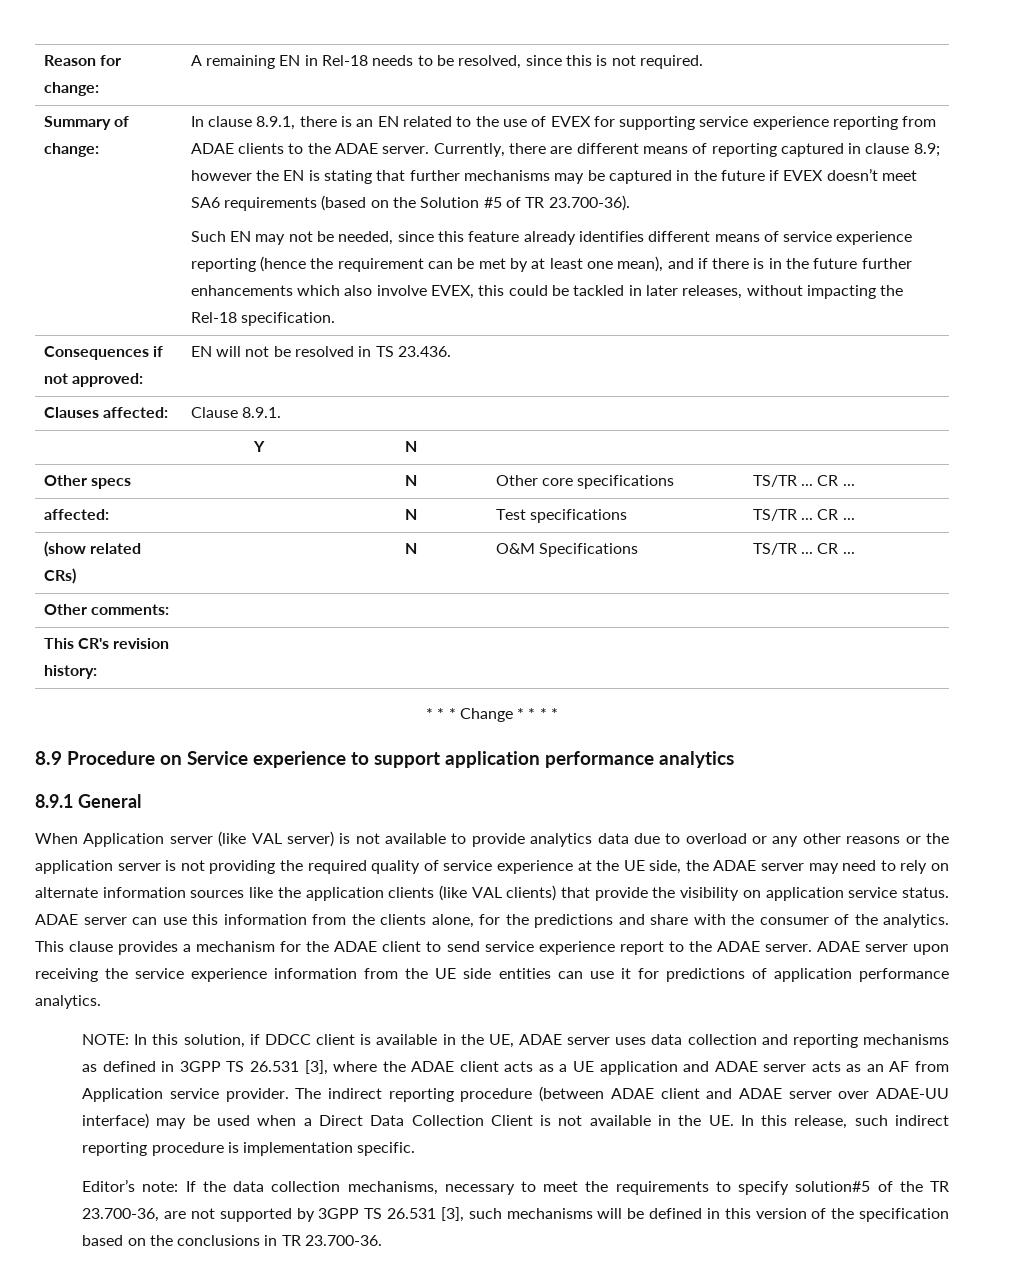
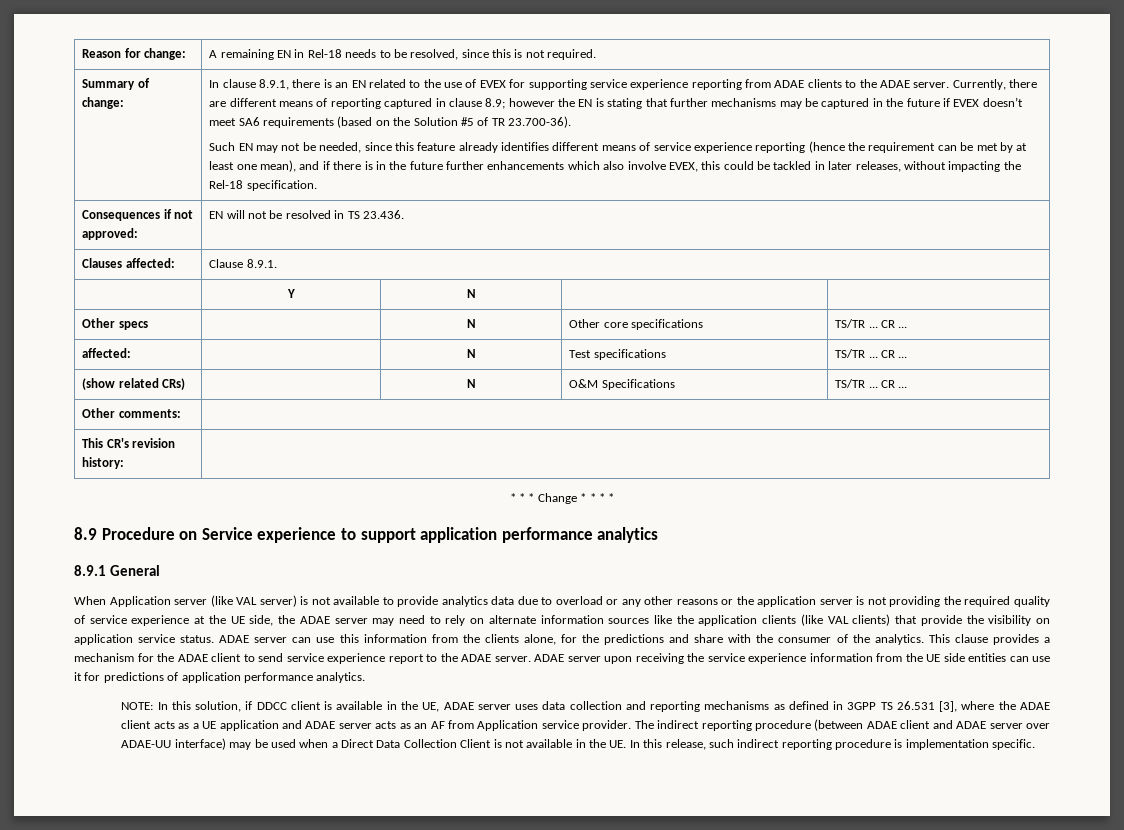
[82,1179,950,1195] [82,1207,950,1222] [82,1235,383,1246] // Editor’s note: If the data collection mechanisms, necessary to meet the requirements to specify solution#5 of the TR 23.700-36, are not supported by 3GPP TS 26.531 [3], such mechanisms will be defined in this version of the specification based on the conclusions in TR 23.700-36. -> (1036, 744) none

